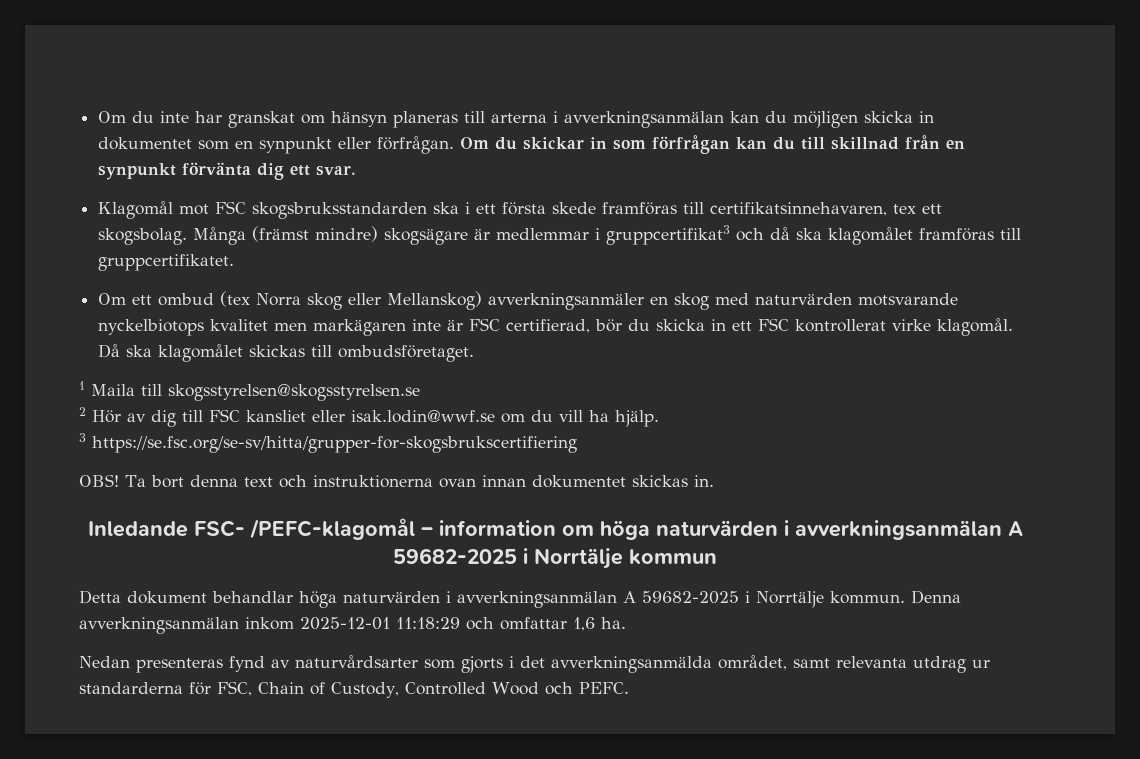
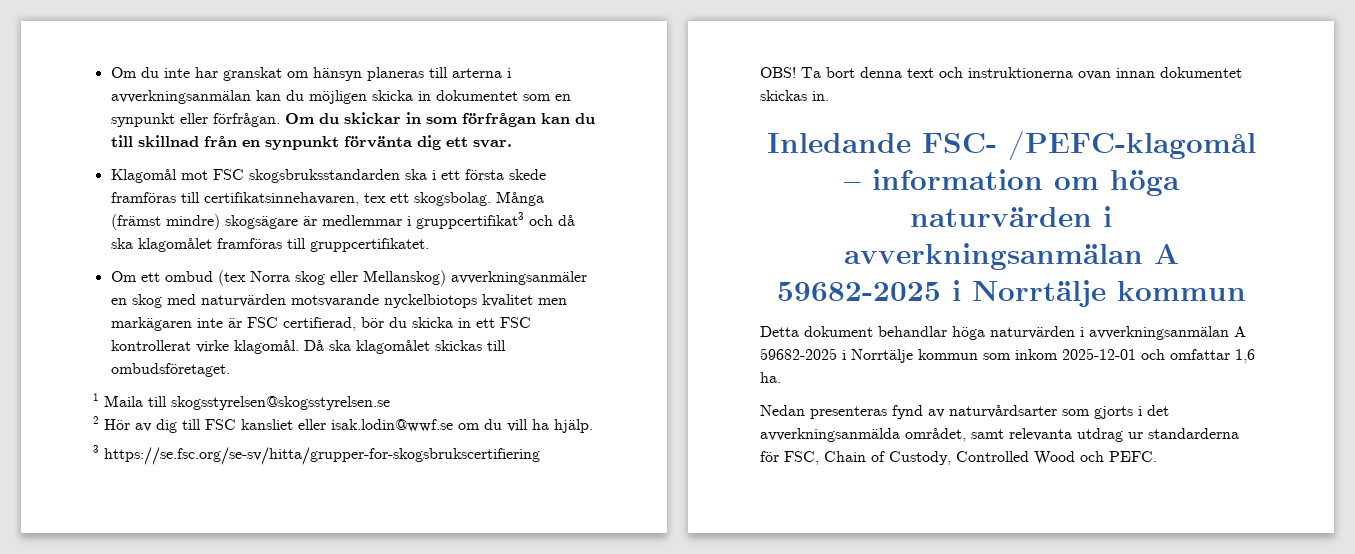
[830,590,961,604] [79,617,239,634] kommun. Denna avverkningsanmälan -> [918,349,1011,360] kommun som
[396,617,460,629] 11:18:29 -> (1136, 354) none

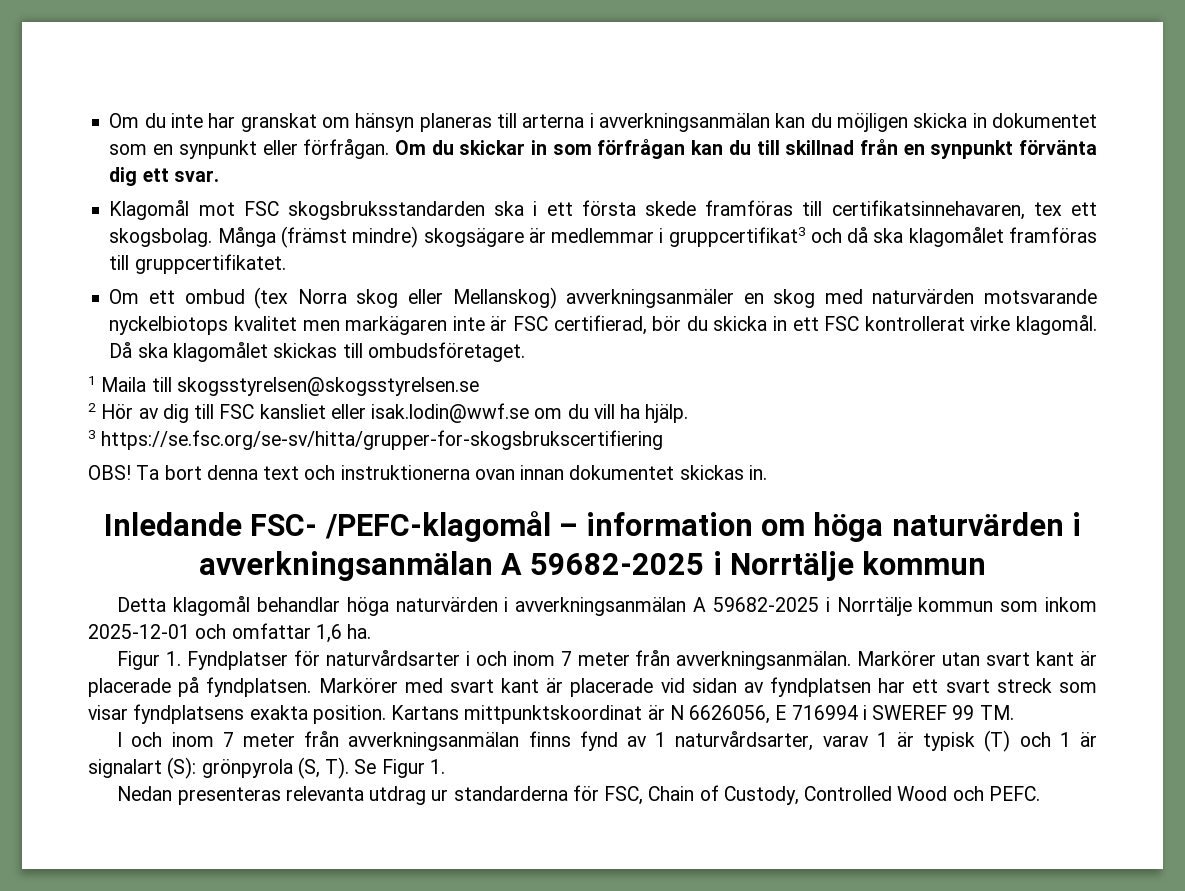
[804,326,873,337] dokument -> [173,596,251,616] klagomål
[760,405,1169,419] [760,428,1004,442] Nedan presenteras fynd av naturvårdsarter som gjorts i det avverkningsanmälda området, samt -> [117,650,1098,670] [88,677,1097,697] [88,704,1014,724] [117,730,1097,752] [88,757,445,779] [117,786,281,805] Figur 1. Fyndplatser för naturvårdsarter i och inom 7 meter från avverkningsanmälan. Markörer utan svart kant är placerade på fyndplatsen. Markörer med svart kant är placerade vid sidan av fyndplatsen har ett svart streck som visar fyndplatsens exakta position. Kartans mittpunktskoordinat är N 6626056, E 716994 i SWEREF 99 TM. // I och inom 7 meter från avverkningsanmälan finns fynd av 1 naturvårdsarter, varav 1 är typisk (T) och 1 är signalart (S): grönpyrola (S, T). Se Figur 1. // Nedan presenteras

